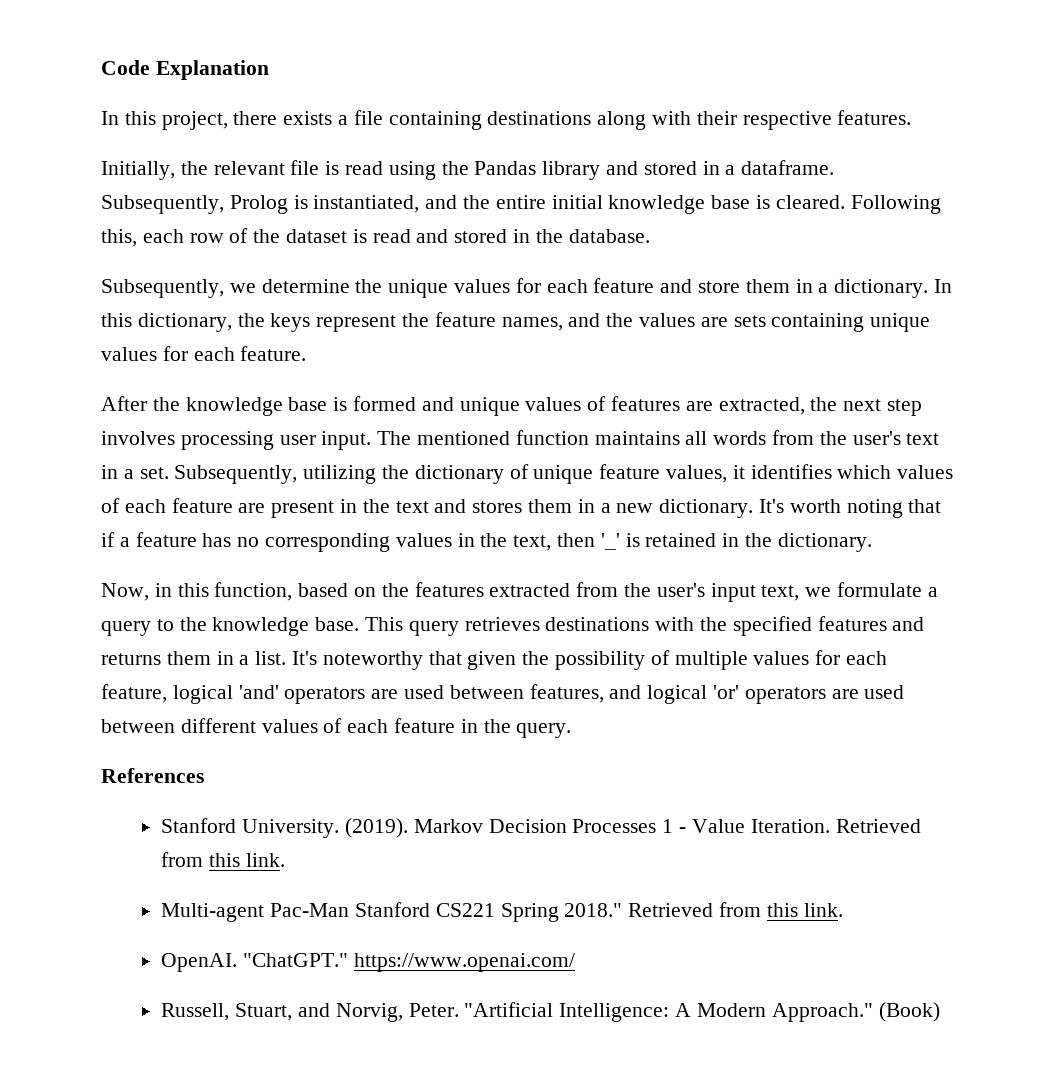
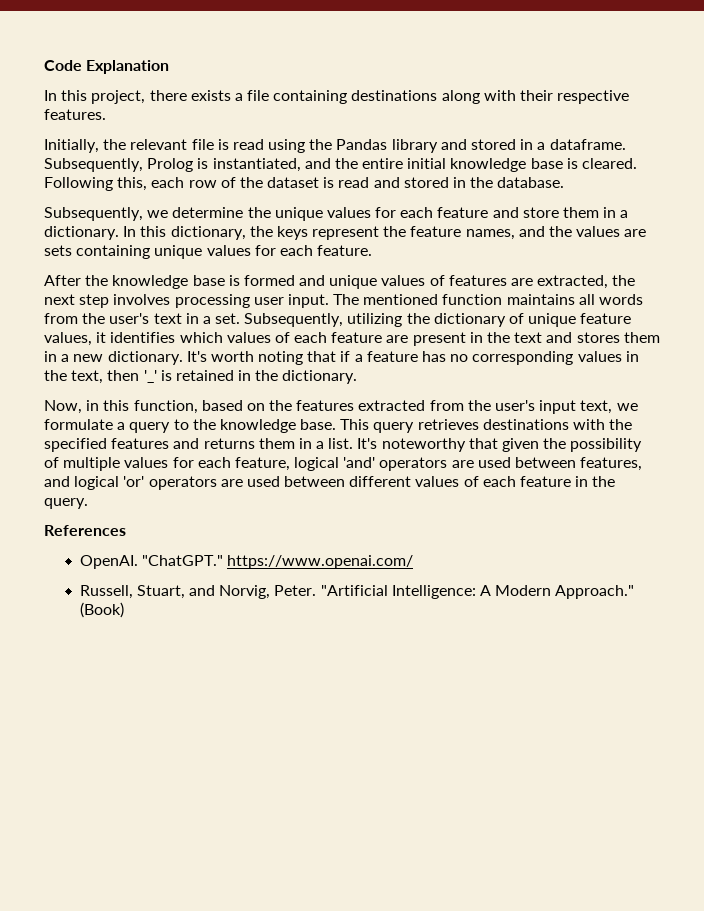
[161,818,921,838] [161,852,286,867] [161,902,843,922] // Stanford University. (2019). Markov Decision Processes 1 - Value Iteration. Retrieved from this link. // Multi-agent Pac-Man Stanford CS221 Spring 2018." Retrieved from this link. -> (126, 530) none

